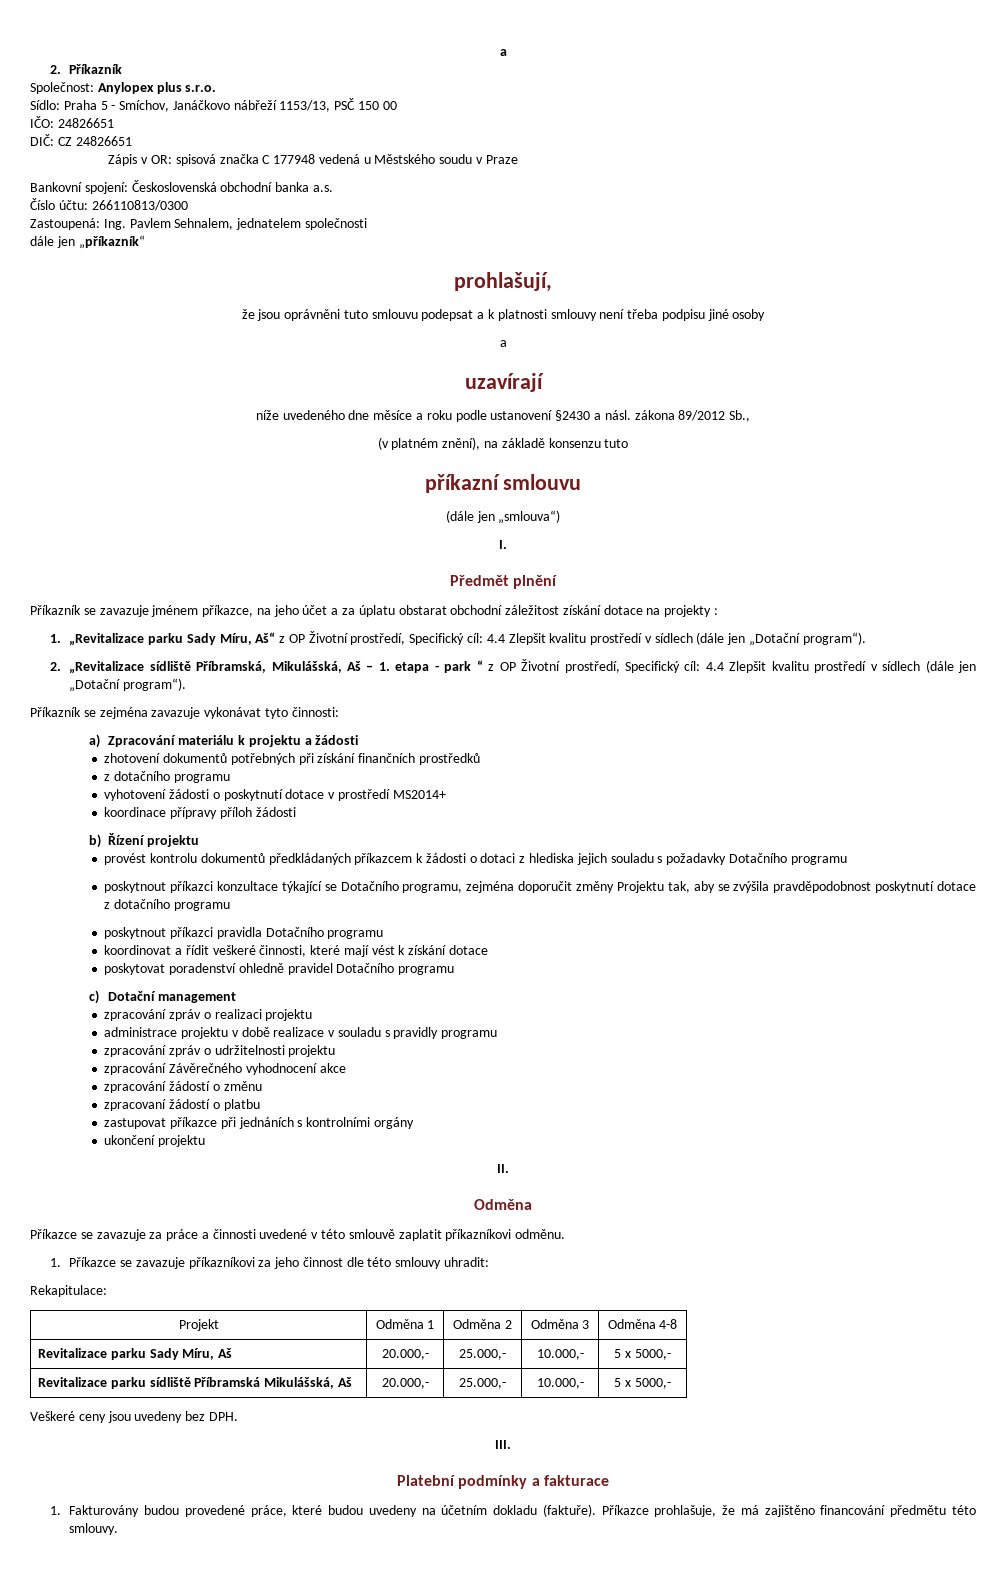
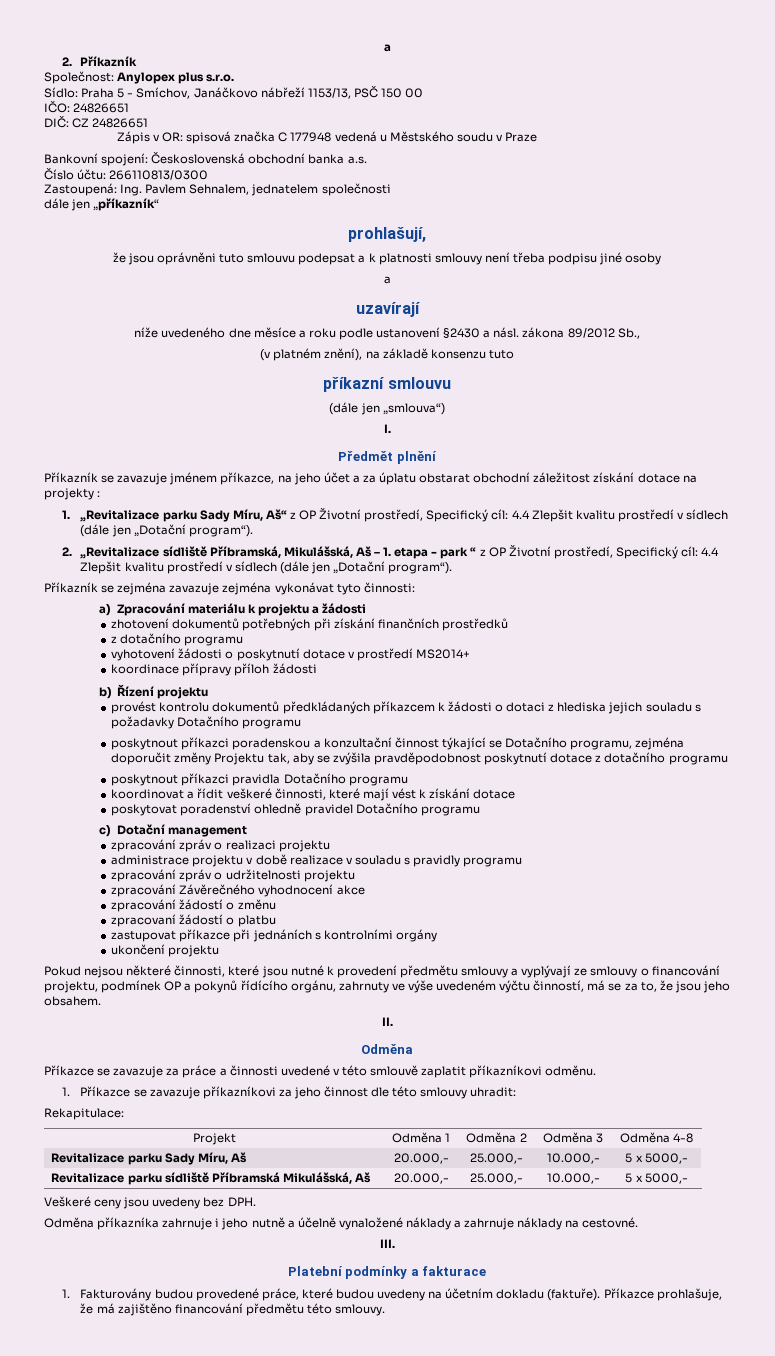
(201, 713) none -> [222,582,272,595] zejména
[216,881,278,891] konzultace -> [232,737,439,750] poradenskou a konzultační činnost
(205, 1141) none -> [44,965,720,978] [44,980,730,993] [44,996,101,1006] // Pokud nejsou některé činnosti, které jsou nutné k provedení předmětu smlouvy a vyplývají ze smlouvy o financování projektu, podmínek OP a pokynů řídícího orgánu, zahrnuty ve výše uvedeném výčtu činností, má se za to, že jsou jeho obsahem.
(238, 1416) none -> [44,1217,639,1230] // Odměna příkazníka zahrnuje i jeho nutně a účelně vynaložené náklady a zahrnuje náklady na cestovné.

